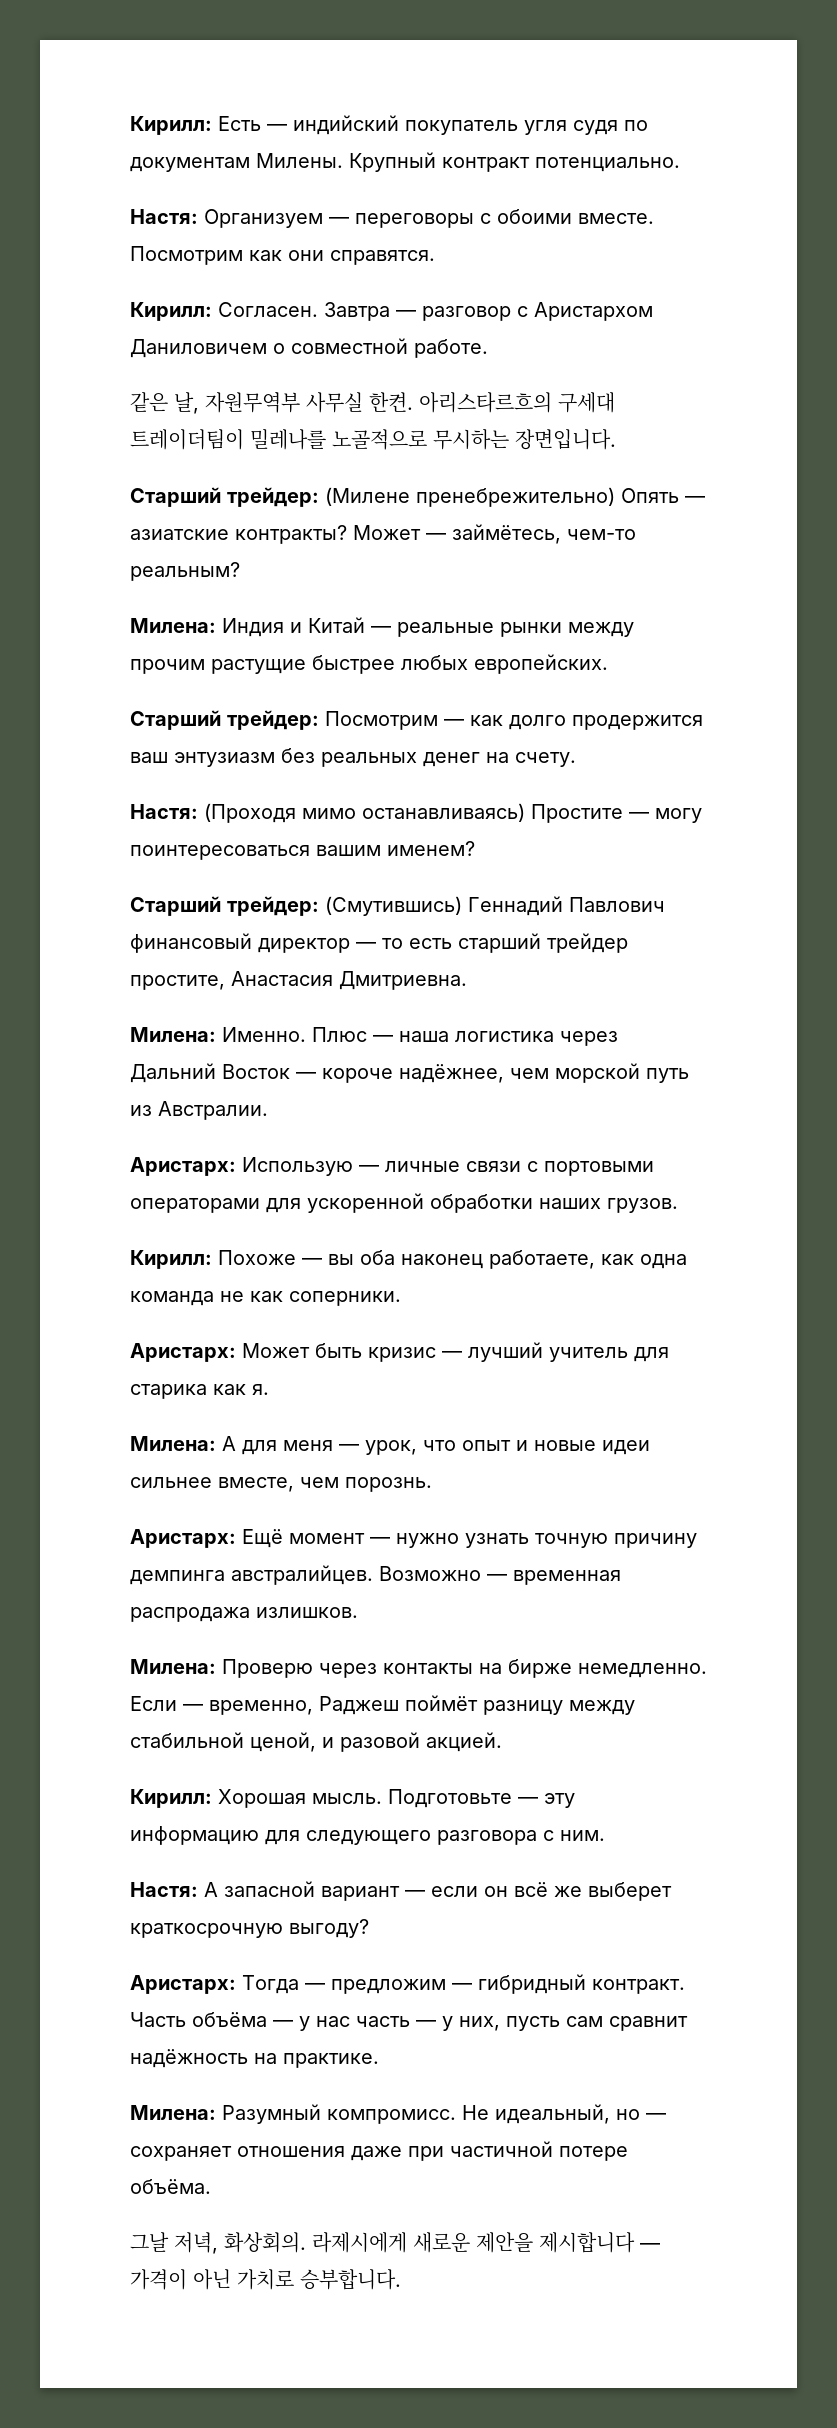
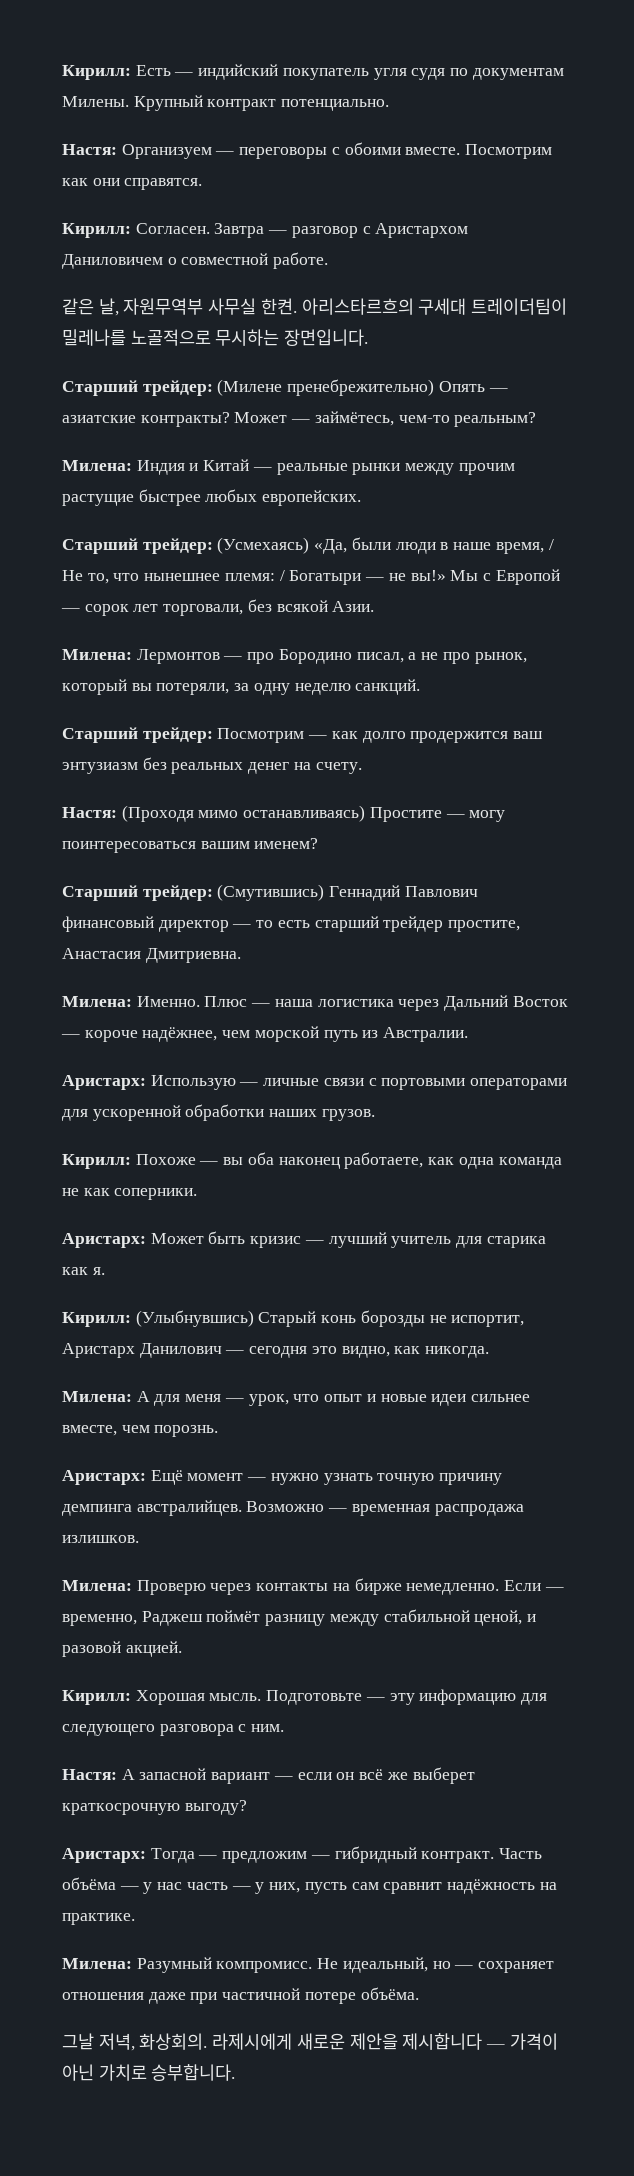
(608, 664) none -> [62,537,554,554] [62,569,560,585] [61,599,375,616] [62,649,527,664] [62,679,421,695] // Старший трейдер: (Усмехаясь) «Да, были люди в наше время, / Не то, что нынешнее племя: / Богатыри — не вы!» Мы с Европой — сорок лет торговали, без всякой Азии. // Милена: Лермонтов — про Бородино писал, а не про рынок, который вы потеряли, за одну неделю санкций.
(269, 1389) none -> [62,1310,525,1327] [62,1343,490,1358] // Кирилл: (Улыбнувшись) Старый конь борозды не испортит, Аристарх Данилович — сегодня это видно, как никогда.

